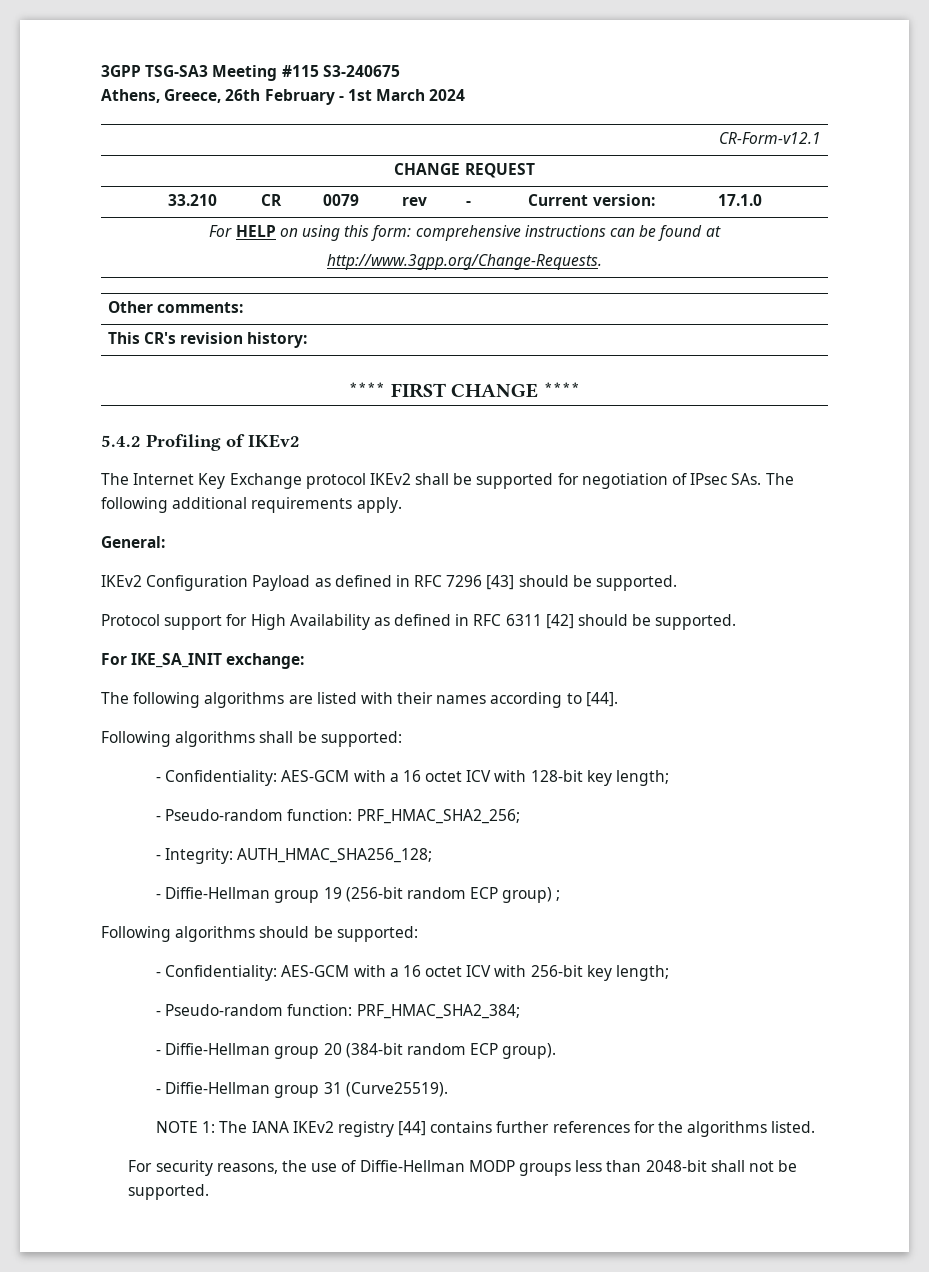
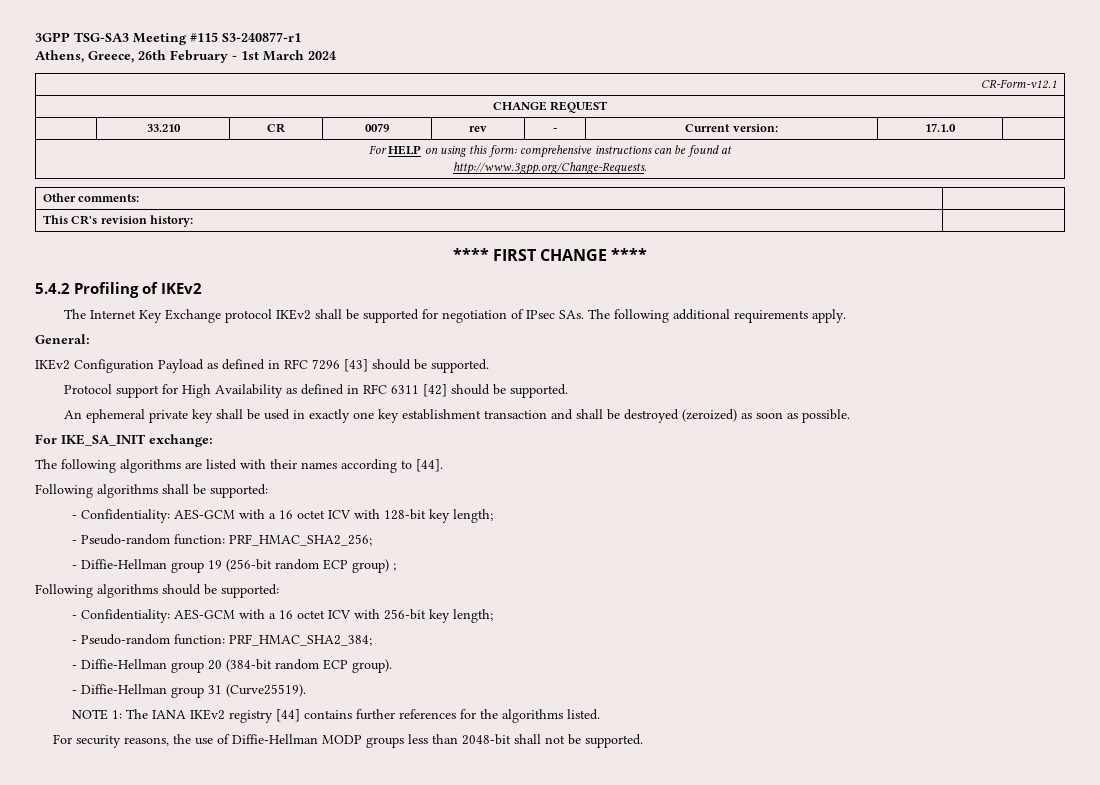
[322,65,400,77] S3-240675 -> [222,32,301,42] S3-240877-r1
(737, 622) none -> [64,409,851,423] // An ephemeral private key shall be used in exactly one key establishment transaction and shall be destroyed (zeroized) as soon as possible.
[155,848,433,864] // - Integrity: AUTH_HMAC_SHA256_128; -> (372, 540) none

